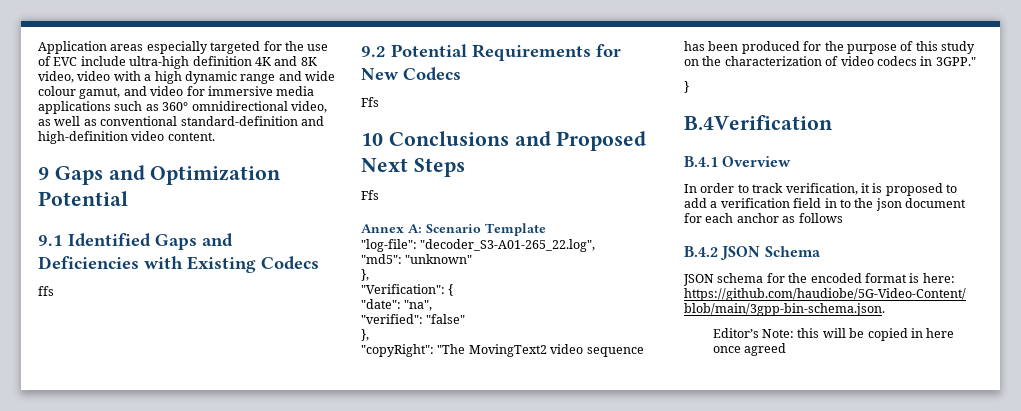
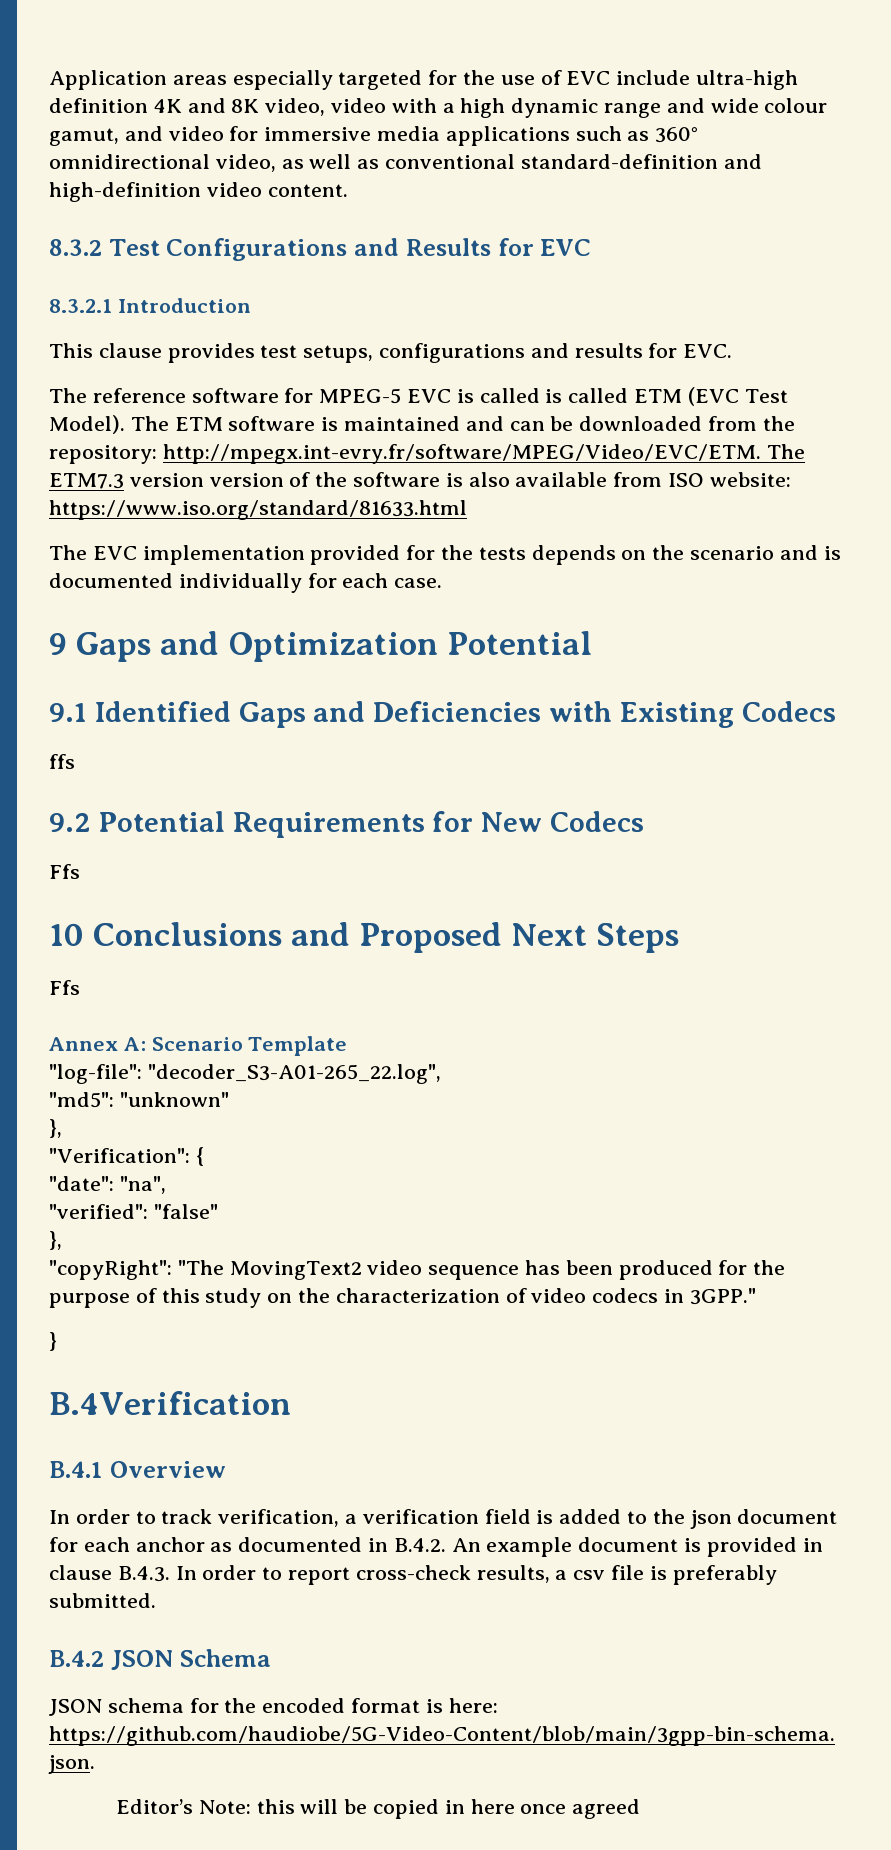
(215, 136) none -> [49,238,592,261] [49,298,251,313] [49,343,733,363] [49,387,788,406] [49,415,795,434] [49,444,805,464] [49,472,791,489] [49,500,467,520] [49,545,841,565] [49,573,443,593] // 8.3.2 Test Configurations and Results for EVC // 8.3.2.1 Introduction // This clause provides test setups, configurations and results for EVC. // The reference software for MPEG-5 EVC is called is called ETM (EVC Test Model). The ETM software is maintained and can be downloaded from the repository: http://mpegx.int-evry.fr/software/MPEG/Video/EVC/ETM. The ETM7.3 version version of the software is also available from ISO website: https://www.iso.org/standard/81633.html // The EVC implementation provided for the tests depends on the scenario and is documented individually for each case.
[860,183,957,196] [684,198,707,208] it is proposed to add -> (340, 1518) none
[824,198,837,208] in -> [536,1509,622,1524] is added
[798,213,843,223] follows -> [238,1537,823,1557] [49,1565,777,1585] [49,1593,156,1608] documented in B.4.2. An example document is provided in clause B.4.3. In order to report cross-check results, a csv file is preferably submitted.

